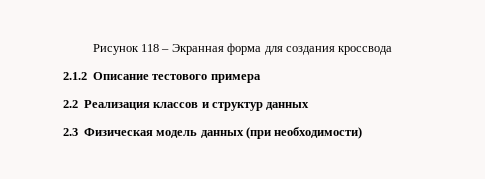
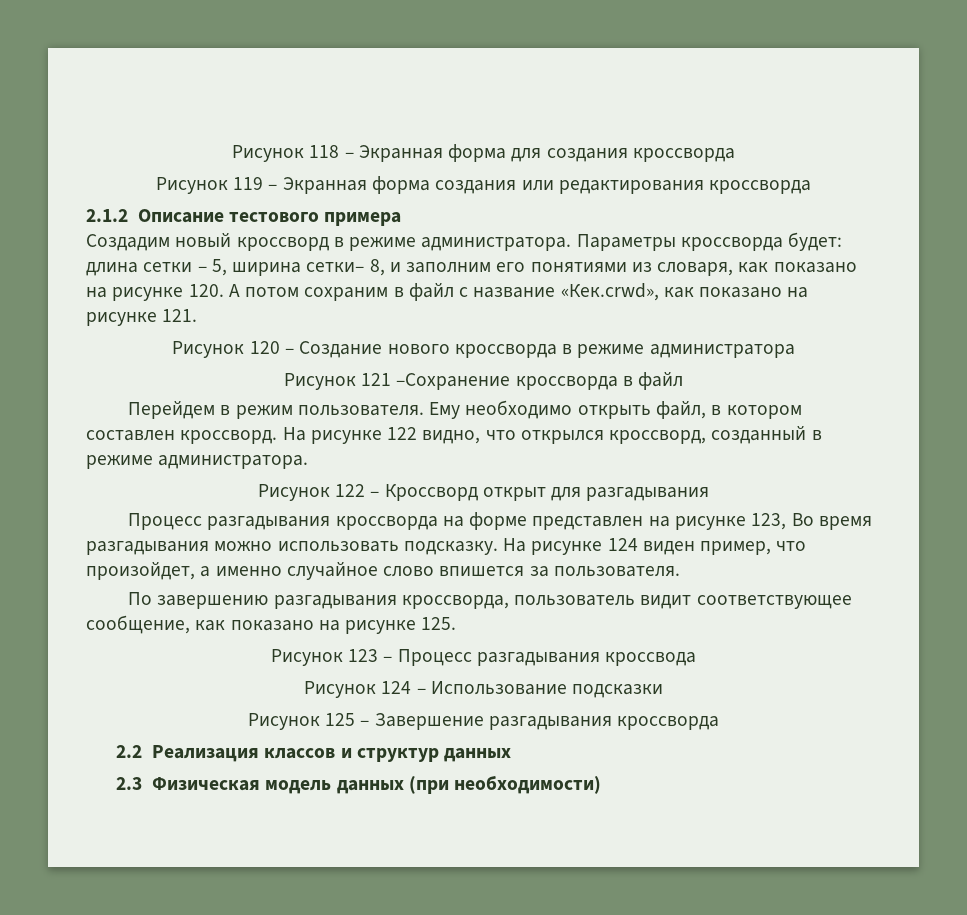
[338,46,393,55] [62,72,261,83] кроссвода // 2.1.2 Описание тестового примера -> [632,148,735,162] [155,176,812,194] [86,209,402,226] [86,232,843,251] [86,259,857,276] [86,282,809,301] [86,309,198,326] [172,341,795,358] [283,371,684,390] [128,400,802,419] [86,425,822,444] [86,455,309,469] [257,484,710,501] [128,512,872,530] [86,538,807,555] [86,561,680,580] [128,592,852,609] [86,615,457,634] [270,649,697,666] [303,681,664,698] [247,713,720,730] кроссворда // Рисунок 119 – Экранная форма создания или редактирования кроссворда // 2.1.2 Описание тестового примера // Создадим новый кроссворд в режиме администратора. Параметры кроссворда будет: длина сетки – 5, ширина сетки– 8, и заполним его понятиями из словаря, как показано на рисунке 120. А потом сохраним в файл с название «Кек.crwd», как показано на рисунке 121. // Рисунок 120 – Создание нового кроссворда в режиме администратора // Рисунок 121 –Сохранение кроссворда в файл // Перейдем в режим пользователя. Ему необходимо открыть файл, в котором составлен кроссворд. На рисунке 122 видно, что открылся кроссворд, созданный в режиме администратора. // Рисунок 122 – Кроссворд открыт для разгадывания // Процесс разгадывания кроссворда на форме представлен на рисунке 123, Во время разгадывания можно использовать подсказку. На рисунке 124 виден пример, что произойдет, а именно случайное слово впишется за пользователя. // По завершению разгадывания кроссворда, пользователь видит соответствующее сообщение, как показано на рисунке 125. // Рисунок 123 – Процесс разгадывания кроссвода // Рисунок 124 – Использование подсказки // Рисунок 125 – Завершение разгадывания кроссворда

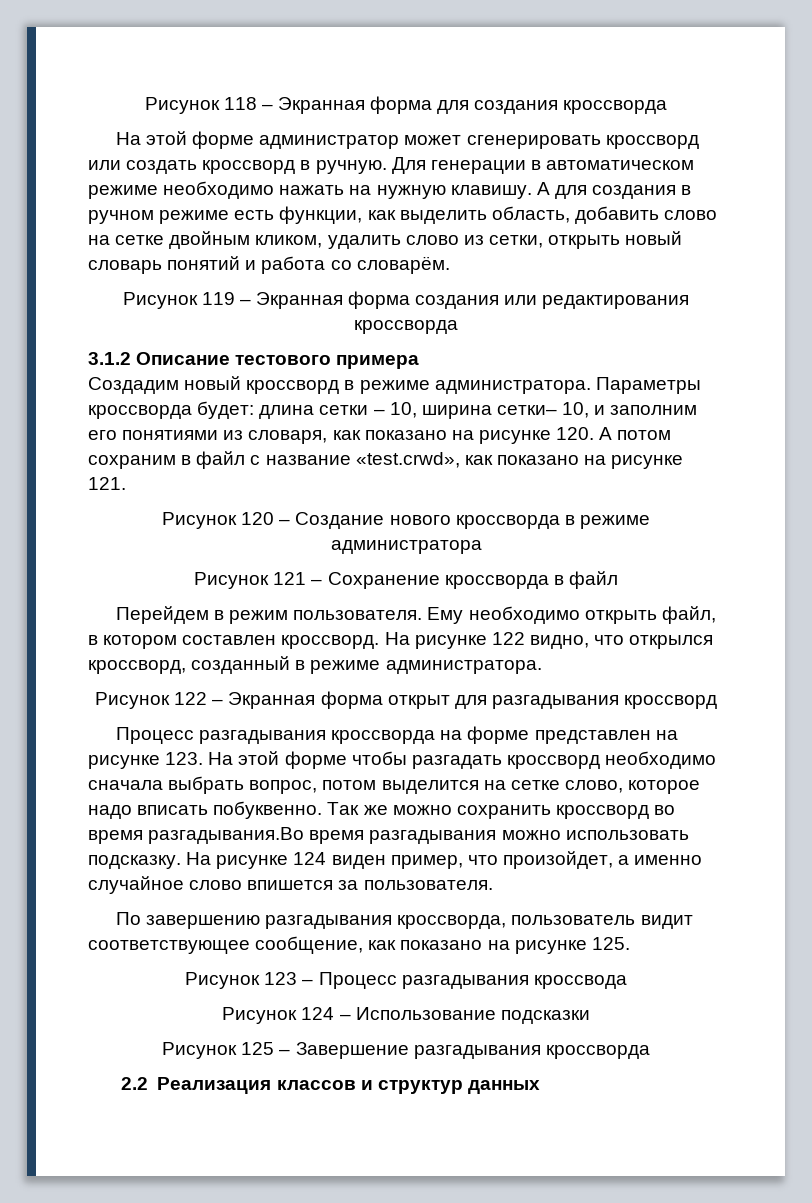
(735, 155) none -> [115,131,699,149] [88,157,695,174] [88,181,692,199] [88,206,718,224] [88,231,683,249] [88,256,450,274] // На этой форме администратор может сгенерировать кроссворд или создать кроссворд в ручную. Для генерации в автоматическом режиме необходимо нажать на нужную клавишу. А для создания в ручном режиме есть функции, как выделить область, добавить слово на сетке двойным кликом, удалить слово из сетки, открыть новый словарь понятий и работа со словарём.
[86,209,128,222] 2.1.2 -> [88,352,131,365] 3.1.2
[211,259,227,276] 5, -> [389,402,417,418] 10,
[369,259,385,276] 8, -> [562,402,590,418] 10,
[560,283,659,301] «Кек.crwd», -> [355,452,460,468] «test.crwd»,
[396,373,511,390] –Сохранение -> [311,572,440,589] – Сохранение
[384,484,478,501] Кроссворд -> [228,691,383,709] Экранная форма
(710, 494) none -> [624,695,718,709] кроссворд
[751,513,814,530] 123, Во -> [165,751,717,769] [88,776,701,794] [88,801,676,819] [88,827,305,844] 123. На этой форме чтобы разгадать кроссворд необходимо сначала выбрать вопрос, потом выделится на сетке слово, которое надо вписать побуквенно. Так же можно сохранить кроссворд во время разгадывания.Во
[116,775,602,794] // 2.3 Физическая модель данных (при необходимости) -> (540, 1087) none

